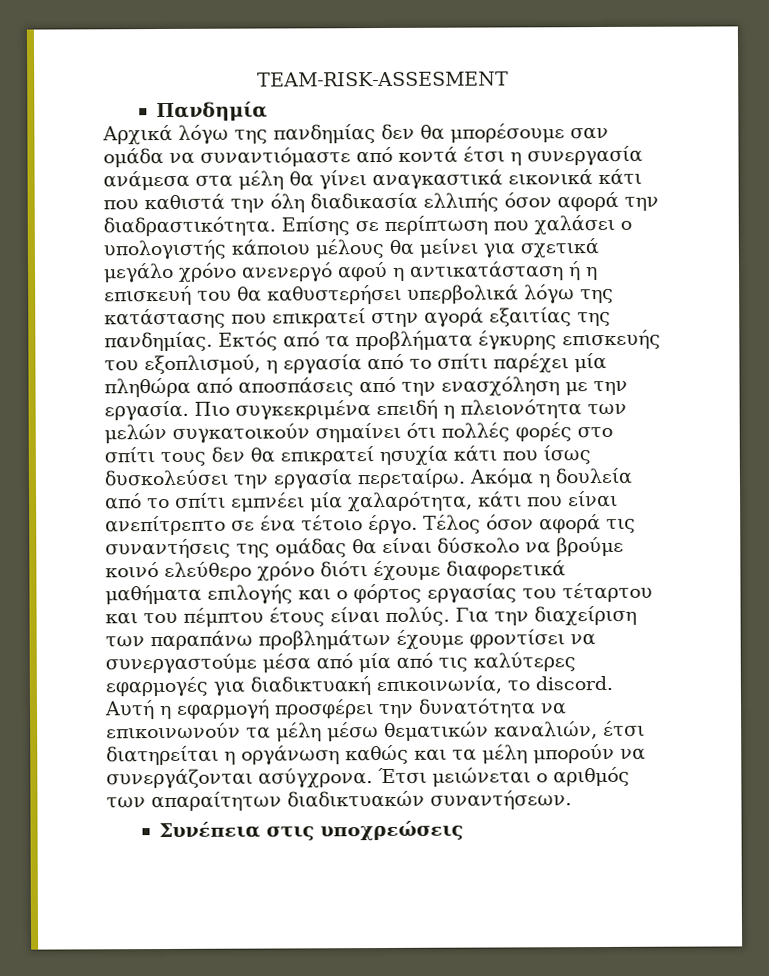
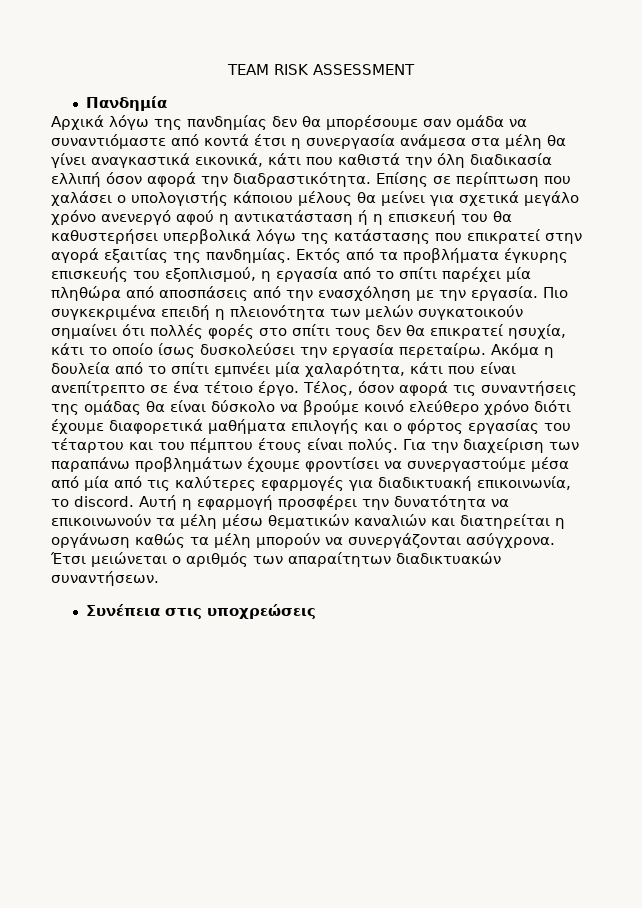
[257,71,510,87] TEAM-RISK-ASSESMENT -> [227,64,415,75] TEAM RISK ASSESSMENT
[508,169,593,186] εικονικά -> [195,153,263,167] εικονικά,
[423,192,499,212] ελλιπής -> [51,172,101,187] ελλιπή
[379,445,538,467] ησυχία κάτι που -> [508,324,566,339] [51,343,153,355] ησυχία, κάτι το οποίο
[423,514,481,534] Τέλος -> [303,381,353,396] Τέλος,
[494,720,645,740] καναλιών, έτσι -> [354,514,455,526] καναλιών και
[414,748,447,761] και -> (185, 540) none

